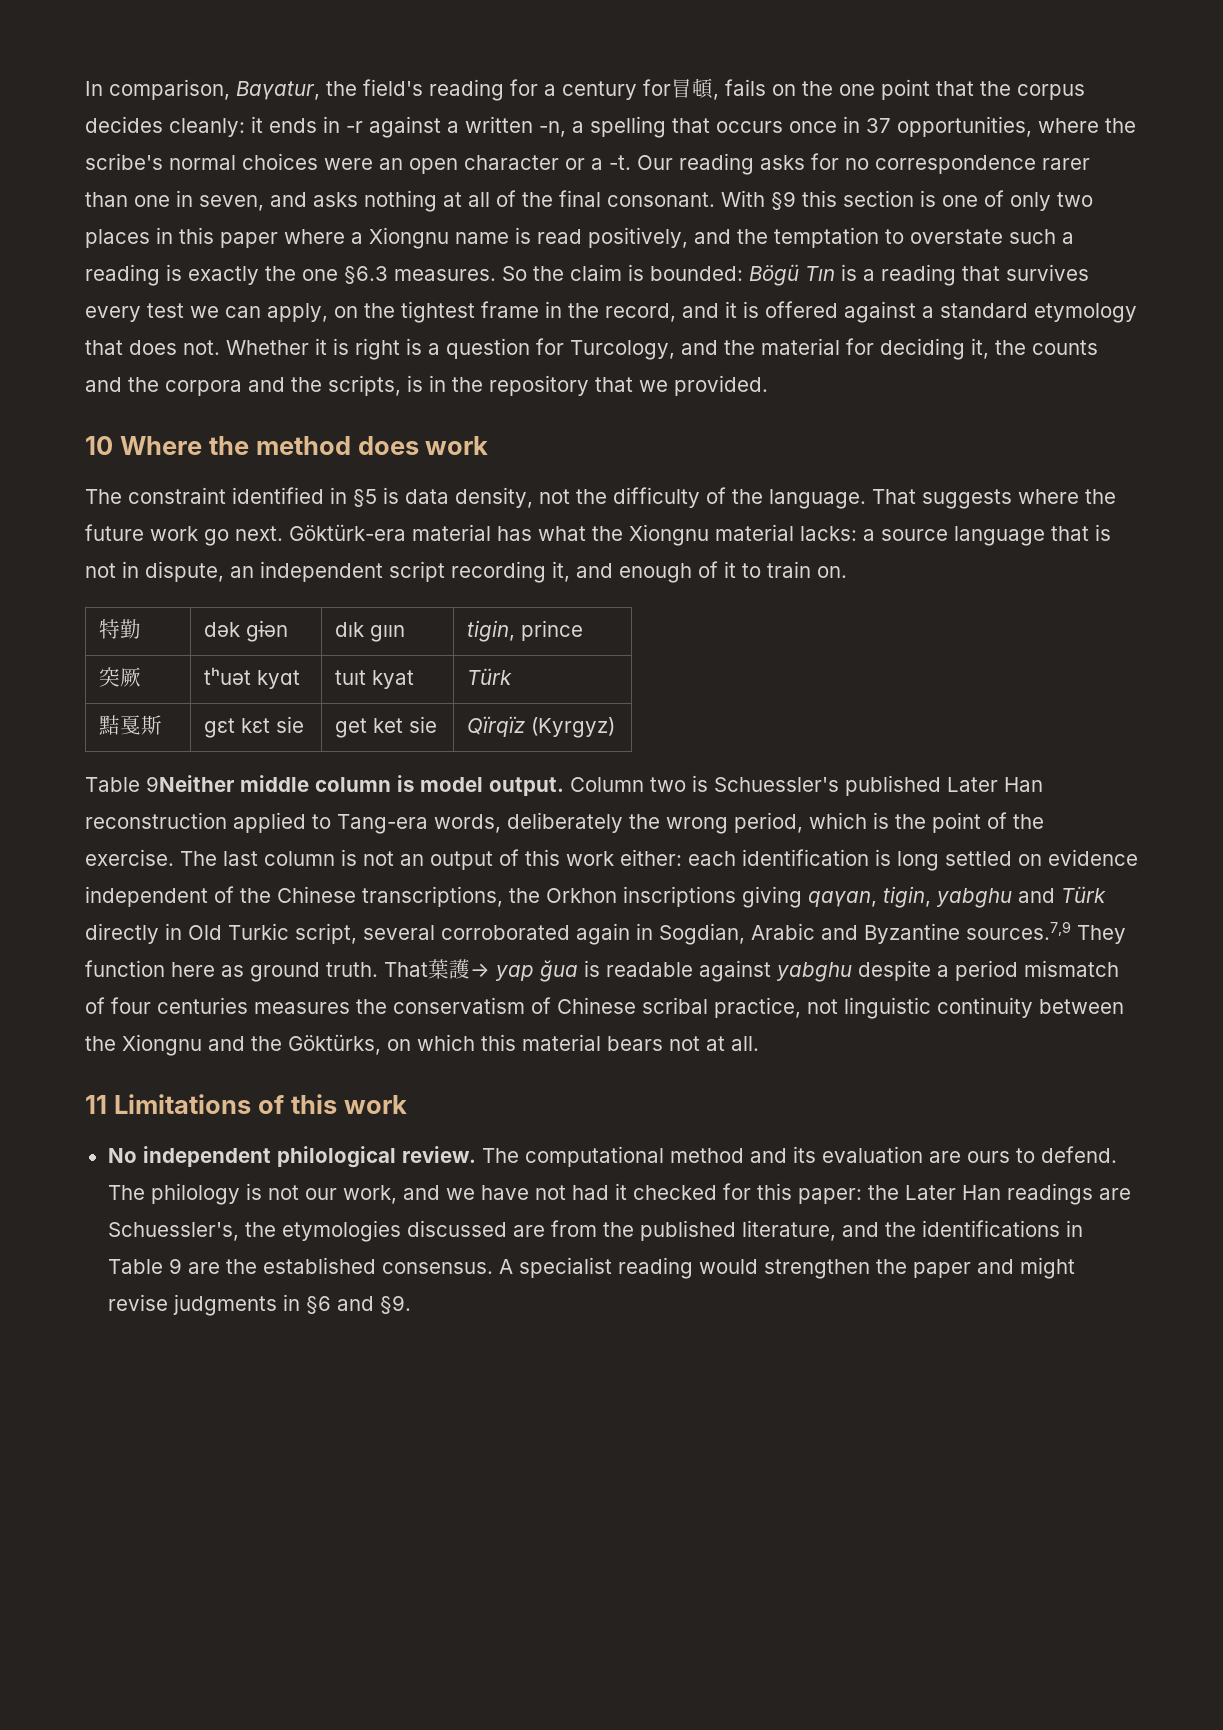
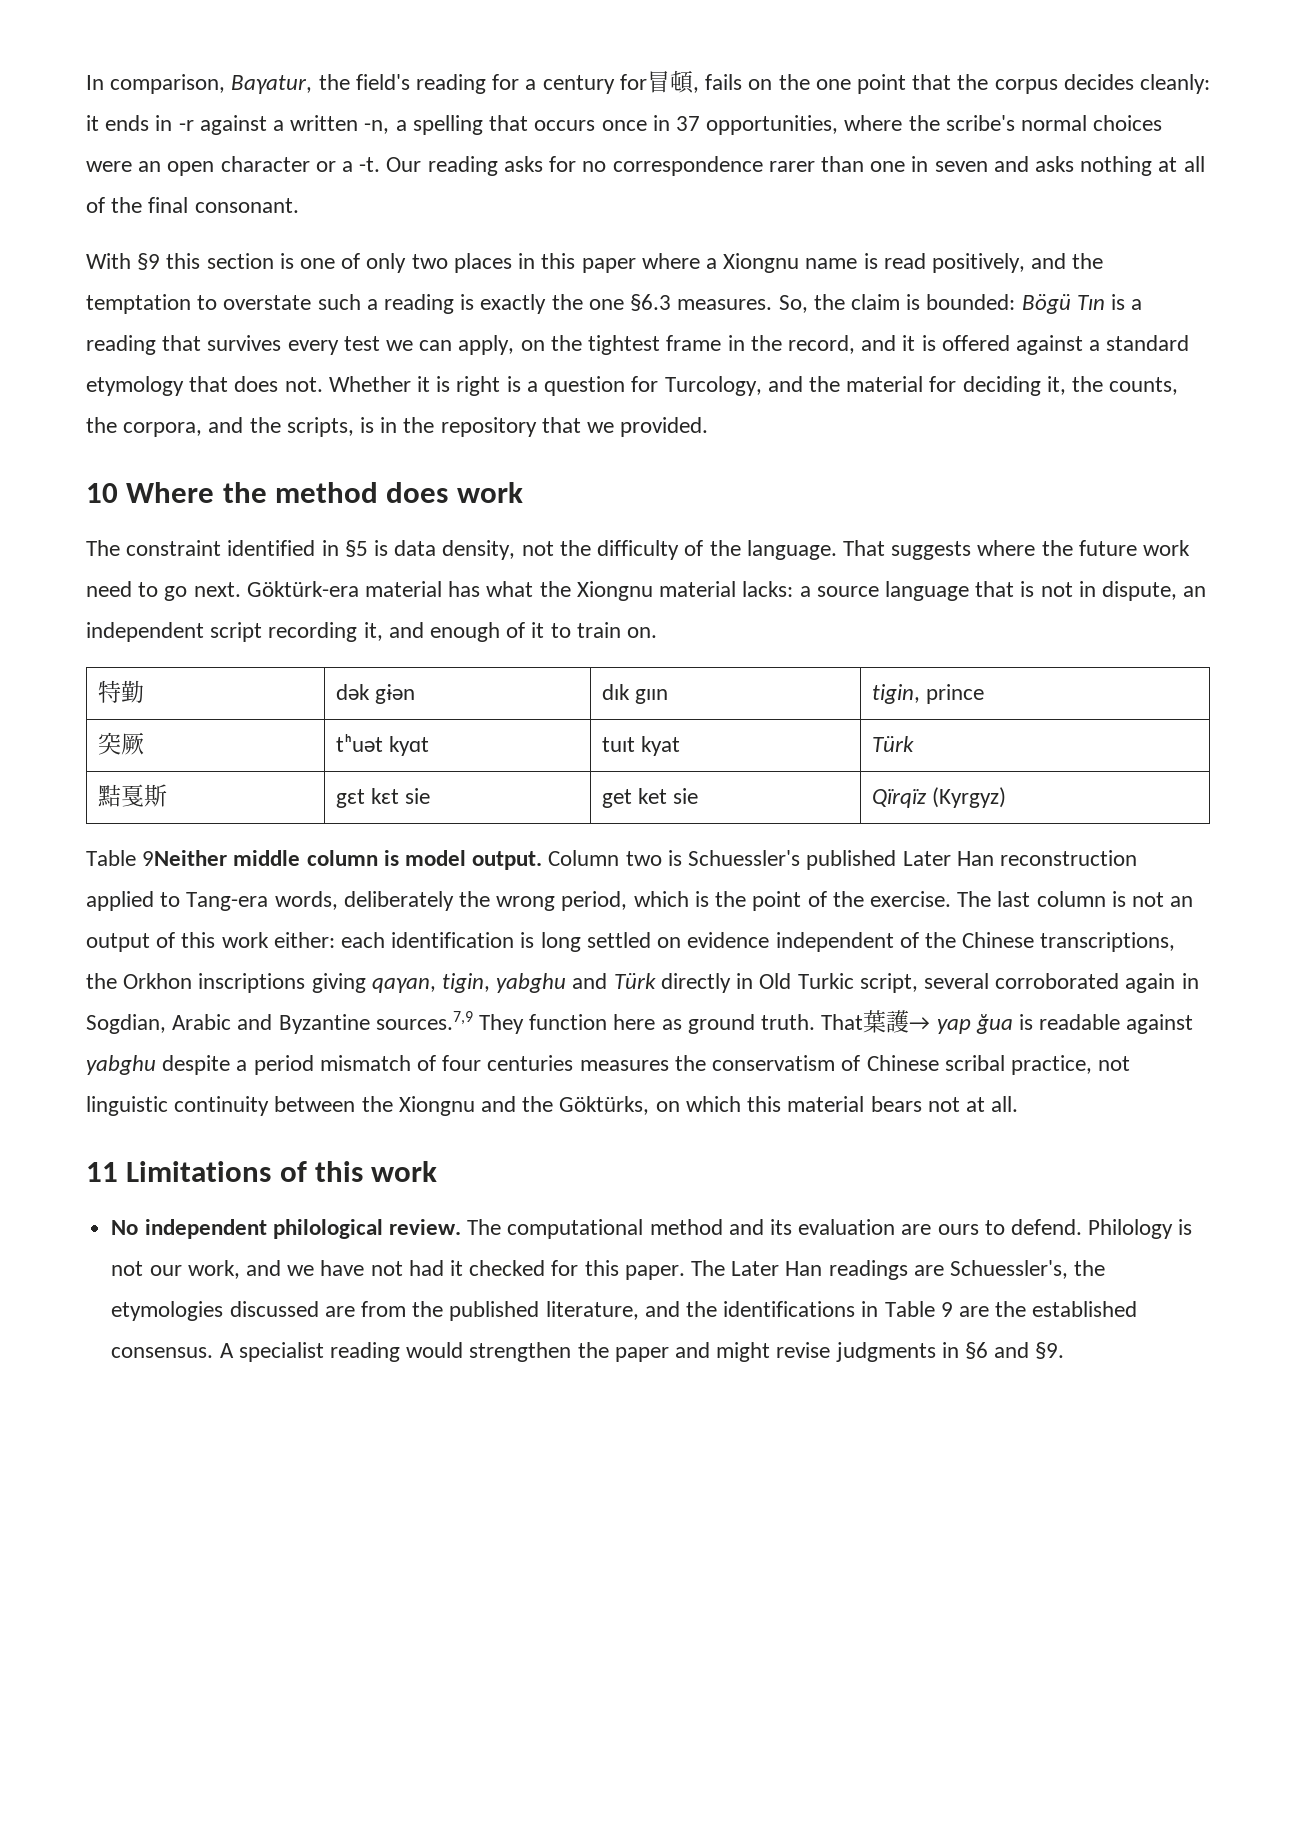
[199,195,264,211] seven, -> [934,161,988,172] seven
(715, 199) none -> (299, 205) //
[502,266,527,281] So -> [778,295,808,313] So,
[1032,340,1098,355] [85,377,242,396] counts and the corpora -> [1109,377,1179,395] [86,417,203,437] counts, the corpora,
(198, 533) none -> [86,581,159,597] need to
[107,1183,240,1205] The philology -> [1088,1219,1174,1239] Philology
[797,1185,899,1204] paper: the -> [624,1260,726,1280] paper. The

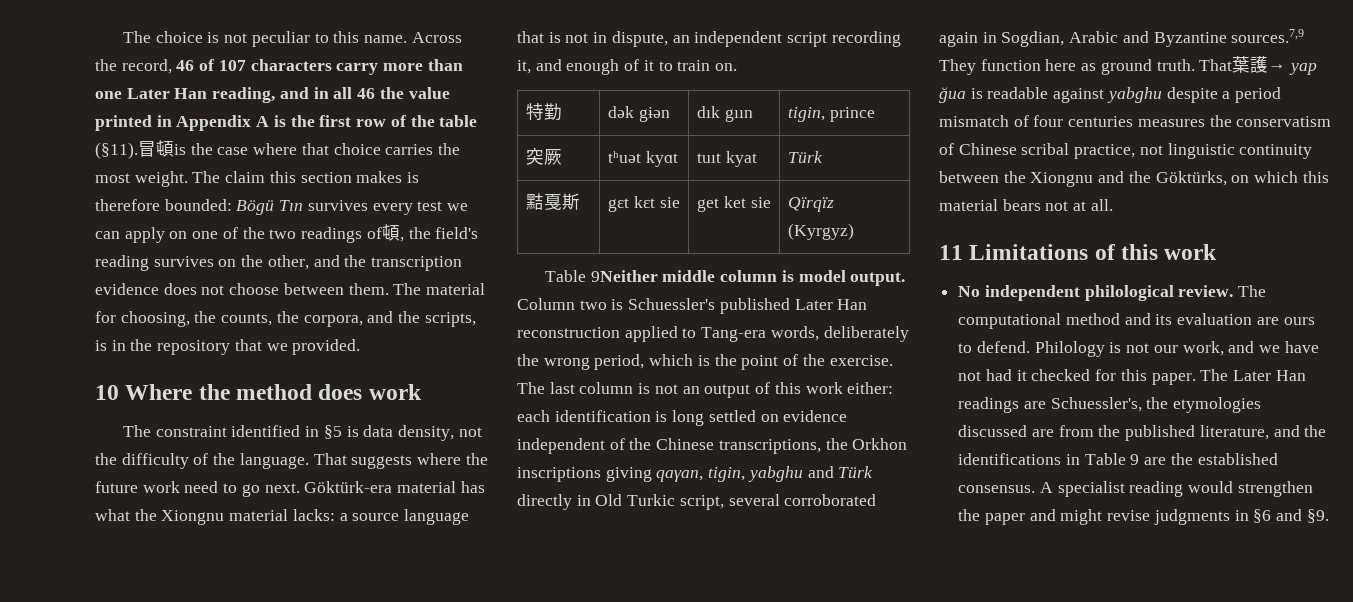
[86,70,1210,94] [86,115,1163,135] [86,156,1205,176] [86,197,299,213] [86,253,1104,273] [86,294,1143,314] [86,335,202,355] In comparison, Baγatur, the field's reading for a century for冒頓, fails on the one point that the corpus decides cleanly: it ends in -r against a written -n, a spelling that occurs once in 37 opportunities, where the scribe's normal choices were an open character or a -t. Our reading asks for no correspondence rarer than one in seven and asks nothing at all of the final consonant. // With §9 this section is one of only two places in this paper where a Xiongnu name is read positively, and the temptation to overstate such a reading is exactly the one §6.3 measures. So, the claim is bounded: Bögü Tın is a reading that -> [123,31,462,47] [95,59,463,75] [95,87,450,103] [95,115,478,131] [95,140,461,159] [95,171,420,187] [95,199,304,215] The choice is not peculiar to this name. Across the record, 46 of 107 characters carry more than one Later Han reading, and in all 46 the value printed in Appendix A is the first row of the table (§11).冒頓is the case where that choice carries the most weight. The claim this section makes is therefore bounded: Bögü Tın
[458,335,1190,355] [86,376,1066,396] apply, on the tightest frame in the record, and it is offered against a standard etymology that does not. Whether it is right is a question for Turcology, and the material for deciding it, -> [124,224,479,243] [95,255,463,271] [95,283,486,295] [95,311,190,327] apply on one of the two readings of頓, the field's reading survives on the other, and the transcription evidence does not choose between them. The material for choosing,

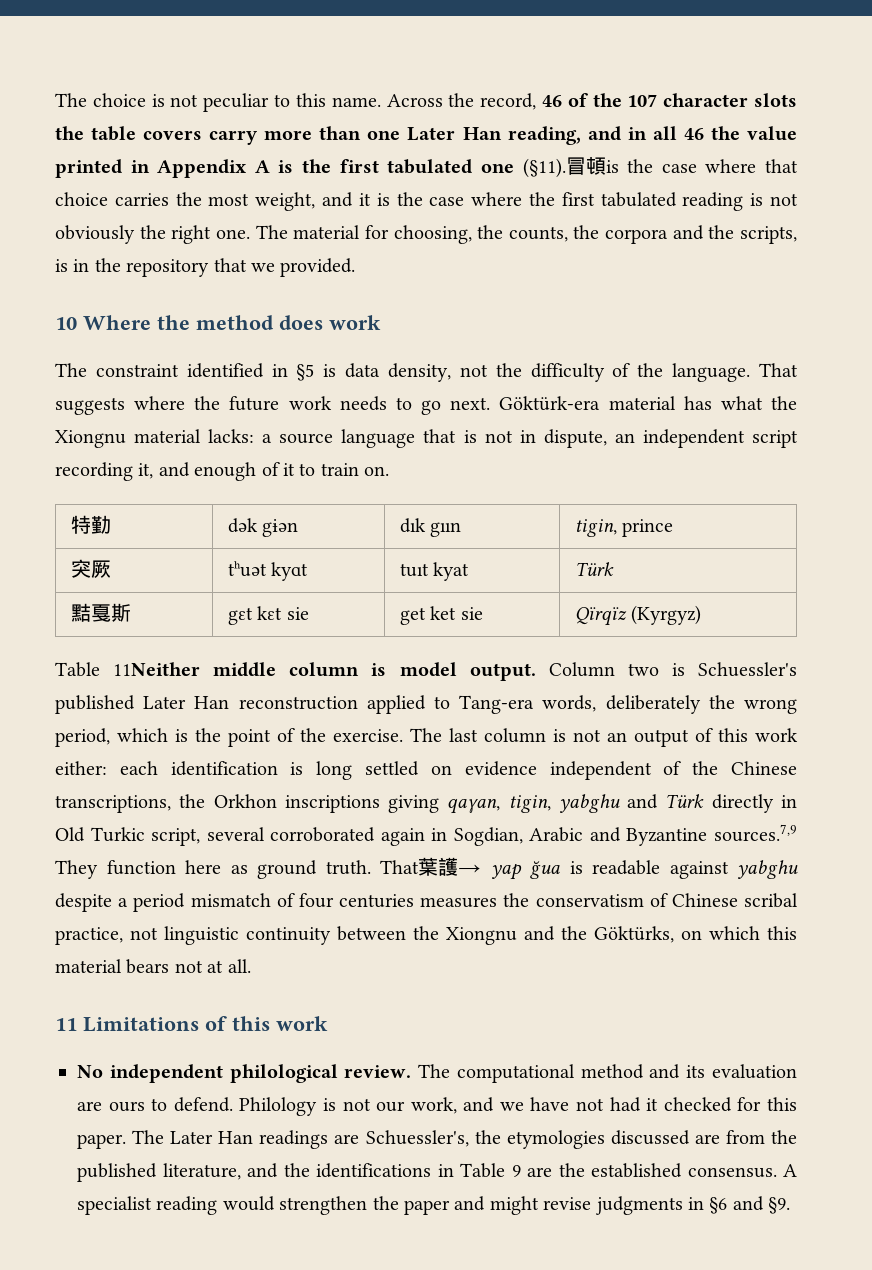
[218,59,332,71] 107 characters -> [592,93,797,107] [55,126,203,141] the 107 character slots the table covers
[356,115,478,127] row of the table -> [387,159,514,174] tabulated one
[134,171,420,187] [95,199,469,215] [95,224,479,243] [95,255,463,271] [95,283,389,295] weight. The claim this section makes is therefore bounded: Bögü Tın survives every test we can apply on one of the two readings of頓, the field's reading survives on the other, and the transcription evidence does not choose between them. -> [255,192,798,211] [55,225,250,244] weight, and it is the case where the first tabulated reading is not obviously the right one.
[303,315,363,327] corpora, -> [605,229,669,244] corpora
[184,481,219,493] need -> [339,396,387,411] needs
[590,270,658,282] 9Neither -> [113,662,201,676] 11Neither

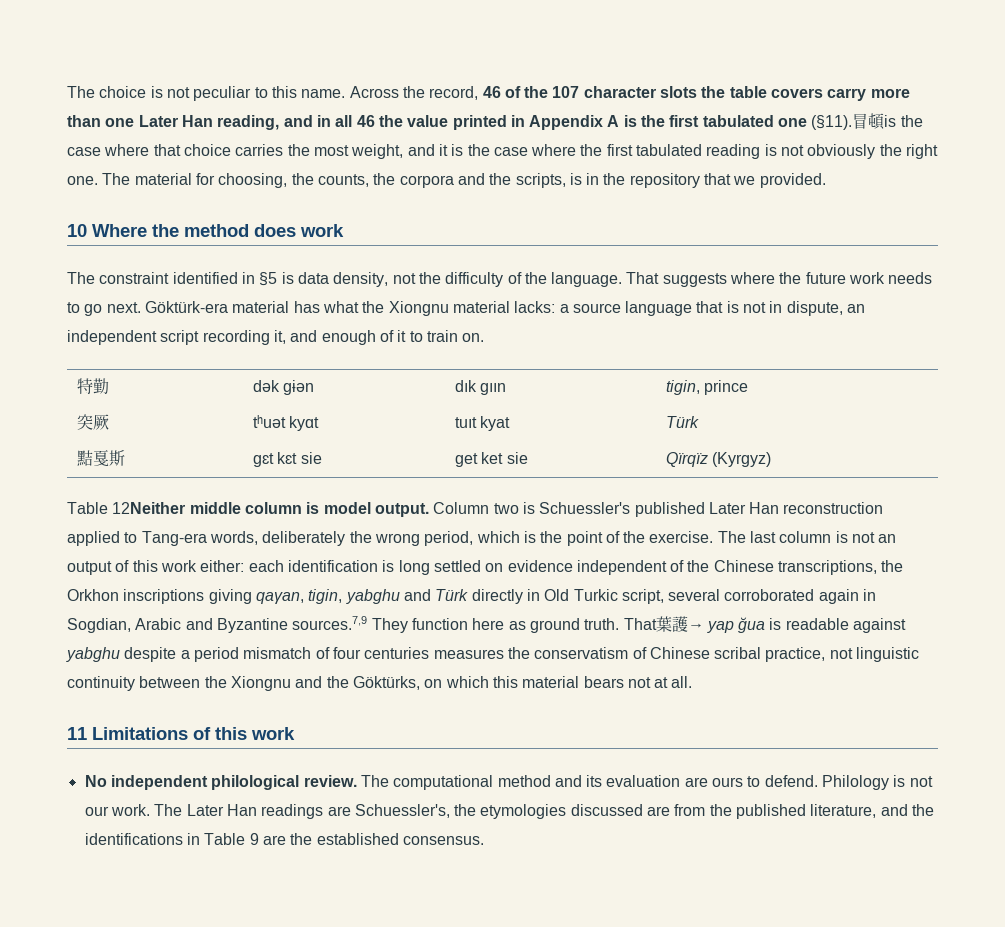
[113,662,201,676] 11Neither -> [112,502,186,514] 12Neither
[410,1097,797,1114] [77,1134,126,1149] work, and we have not had it checked for this paper. -> [110,804,150,816] work.
[783,1164,797,1177] [77,1196,791,1215] A specialist reading would strengthen the paper and might revise judgments in §6 and §9. -> (484, 840) none

